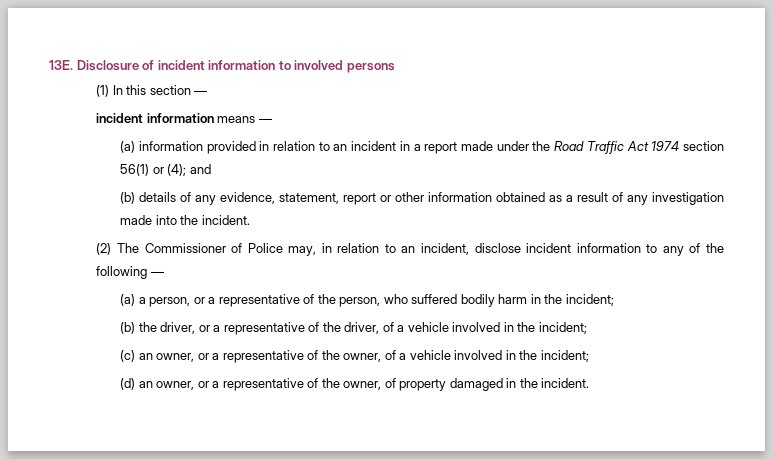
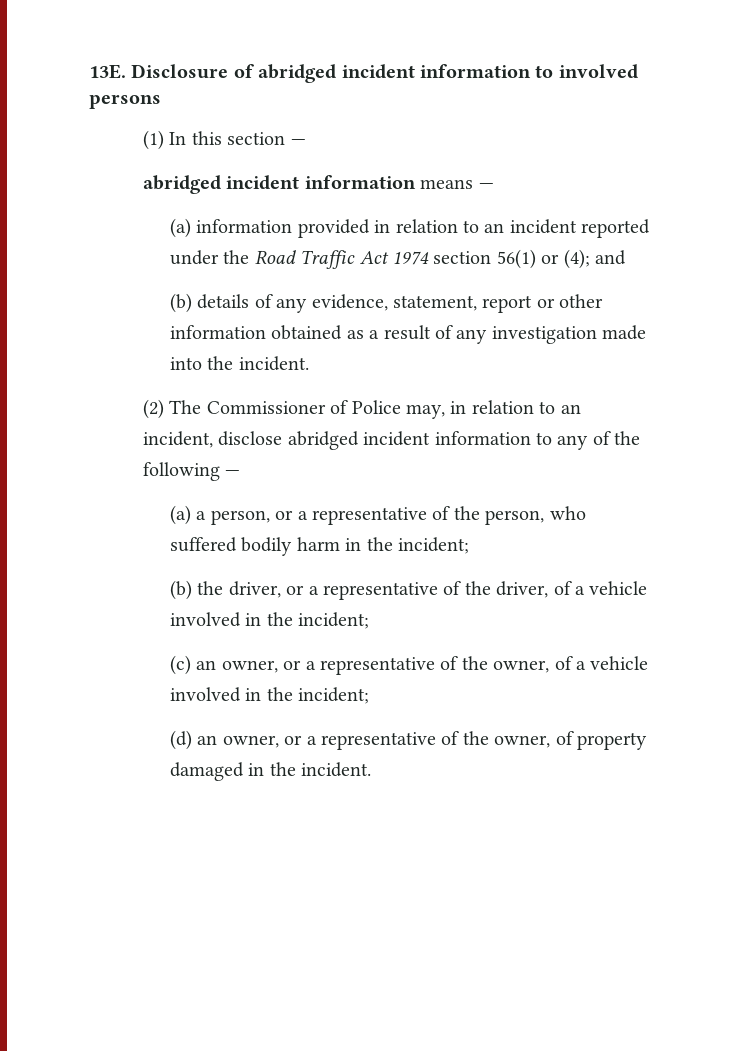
(155, 65) none -> [258,64,337,83] abridged
(208, 92) none -> [143,175,222,194] abridged
[399,141,493,154] in a report made -> [581,219,651,238] reported
(521, 248) none -> [287,431,359,450] abridged

